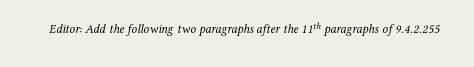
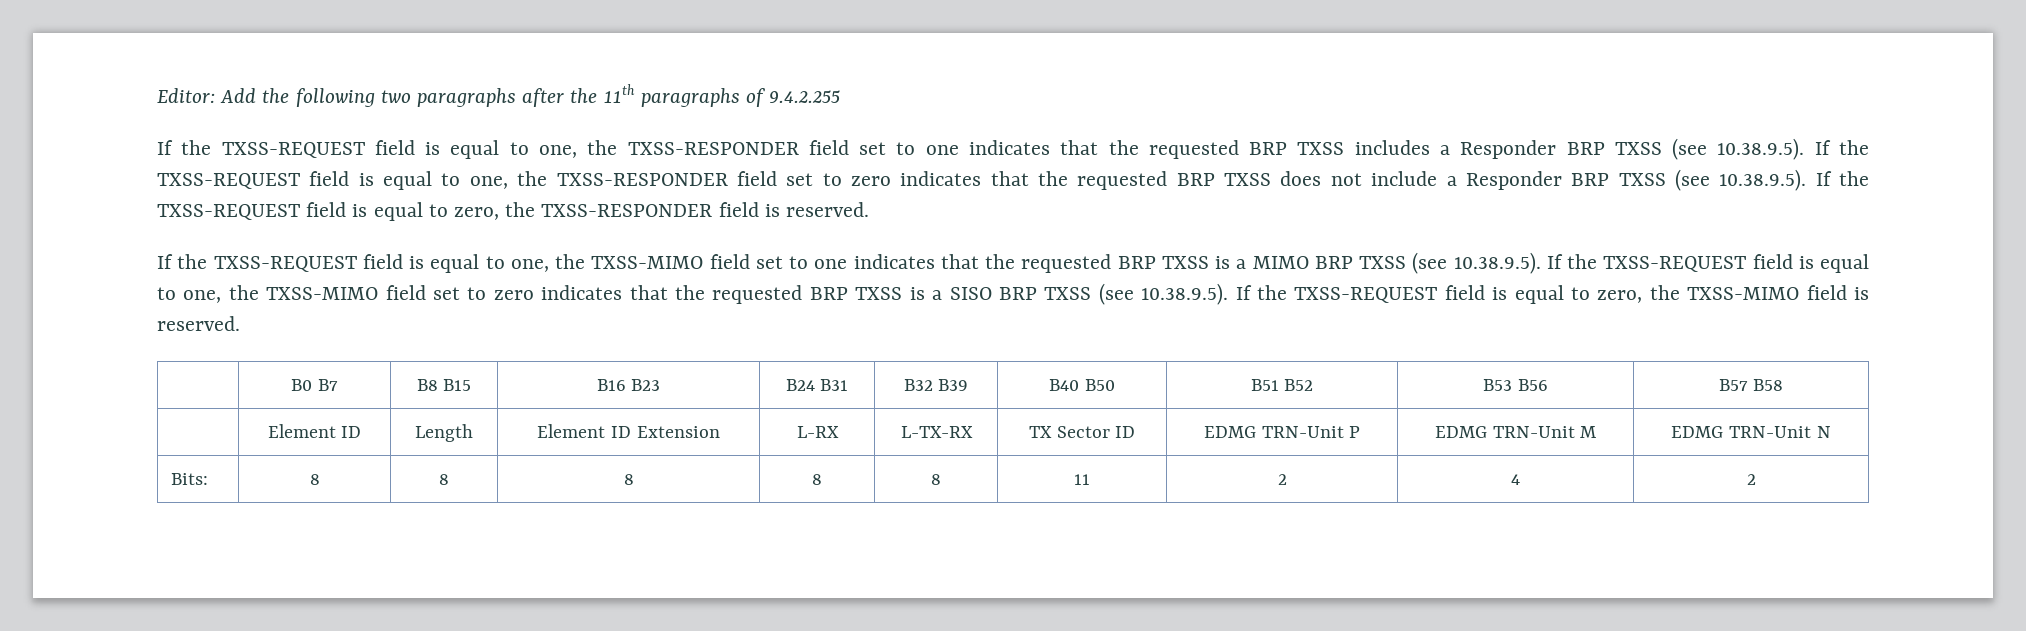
(442, 29) none -> [157,138,1869,160] [157,169,1870,191] [157,202,870,221] [157,252,1869,274] [157,283,1869,305] [157,316,240,331] [291,379,338,391] [416,379,472,391] [596,379,661,391] [785,379,849,391] [903,379,969,391] [1049,379,1115,391] [1250,379,1314,391] [1483,379,1548,391] [1718,379,1784,391] [267,424,362,438] [415,424,473,442] [537,424,720,438] [796,426,839,438] [900,426,973,438] [1028,426,1136,438] [1203,426,1361,438] [1434,426,1597,438] [1671,426,1831,438] [171,473,209,485] [309,474,320,485] [439,474,449,485] [623,474,634,485] [812,474,822,485] [931,474,941,485] [1074,474,1090,485] [1277,474,1287,485] [1511,474,1520,485] [1746,474,1756,485] // If the TXSS-REQUEST field is equal to one, the TXSS-RESPONDER field set to one indicates that the requested BRP TXSS includes a Responder BRP TXSS (see 10.38.9.5). If the TXSS-REQUEST field is equal to one, the TXSS-RESPONDER field set to zero indicates that the requested BRP TXSS does not include a Responder BRP TXSS (see 10.38.9.5). If the TXSS-REQUEST field is equal to zero, the TXSS-RESPONDER field is reserved. // If the TXSS-REQUEST field is equal to one, the TXSS-MIMO field set to one indicates that the requested BRP TXSS is a MIMO BRP TXSS (see 10.38.9.5). If the TXSS-REQUEST field is equal to one, the TXSS-MIMO field set to zero indicates that the requested BRP TXSS is a SISO BRP TXSS (see 10.38.9.5). If the TXSS-REQUEST field is equal to zero, the TXSS-MIMO field is reserved. // | B0 B7 | B8 B15 | B16 B23 | B24 B31 | B32 B39 | B40 B50 | B51 B52 | B53 B56 | B57 B58 // | Element ID | Length | Element ID Extension | L-RX | L-TX-RX | TX Sector ID | EDMG TRN-Unit P | EDMG TRN-Unit M | EDMG TRN-Unit N // Bits: | 8 | 8 | 8 | 8 | 8 | 11 | 2 | 4 | 2

